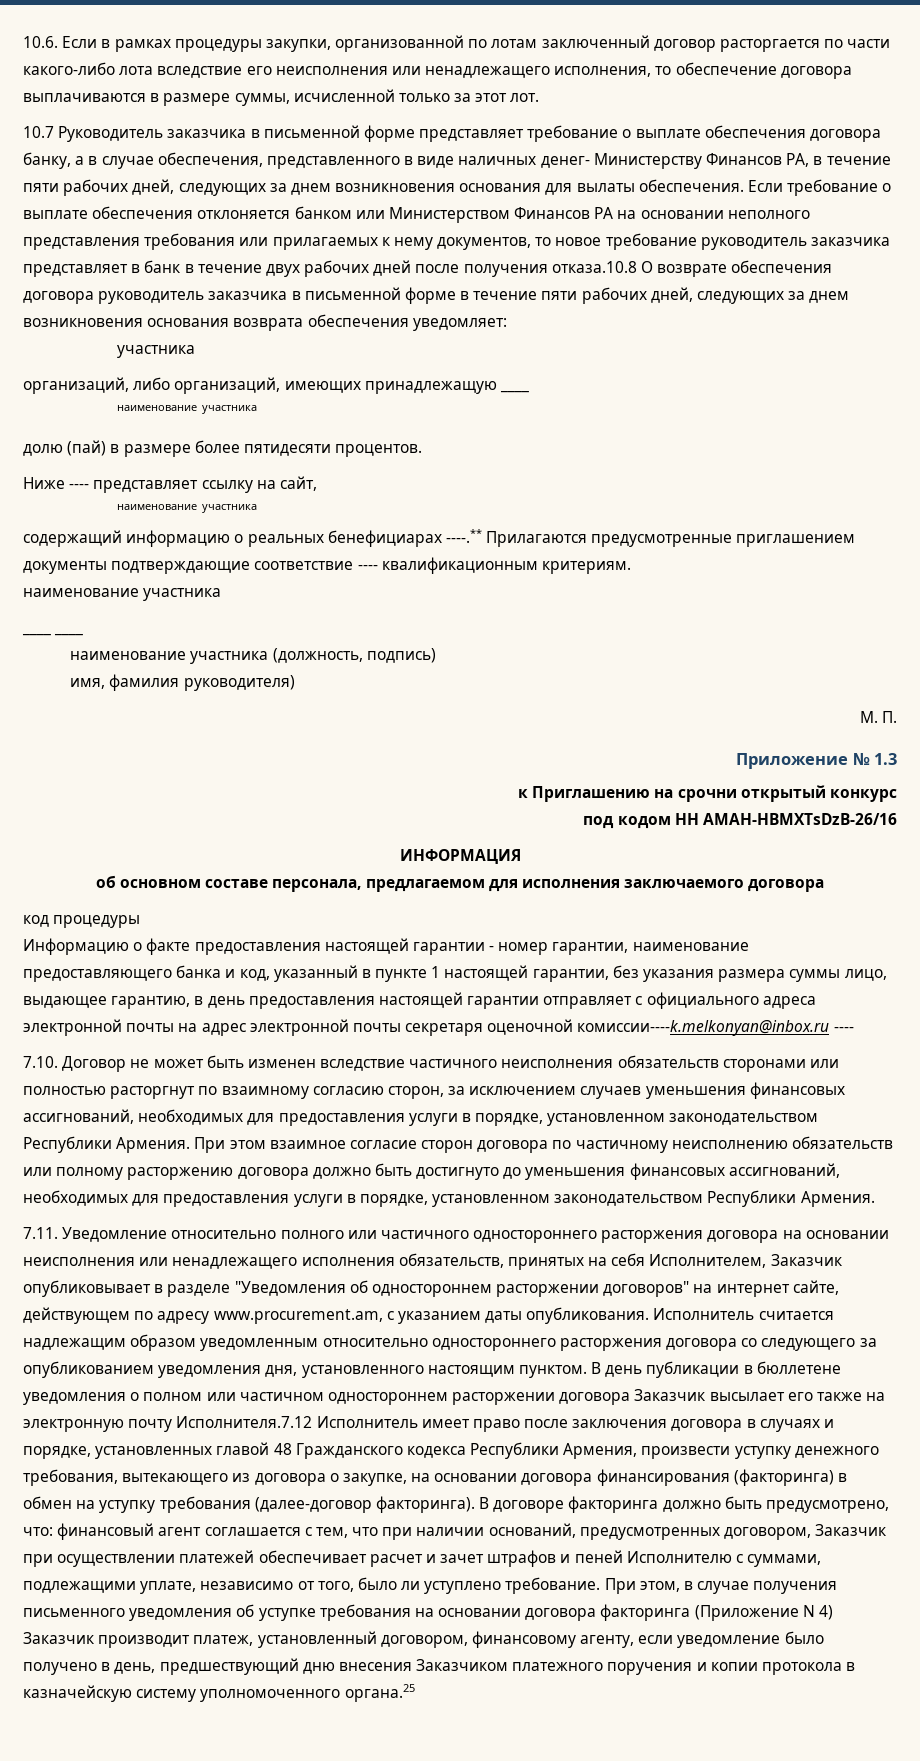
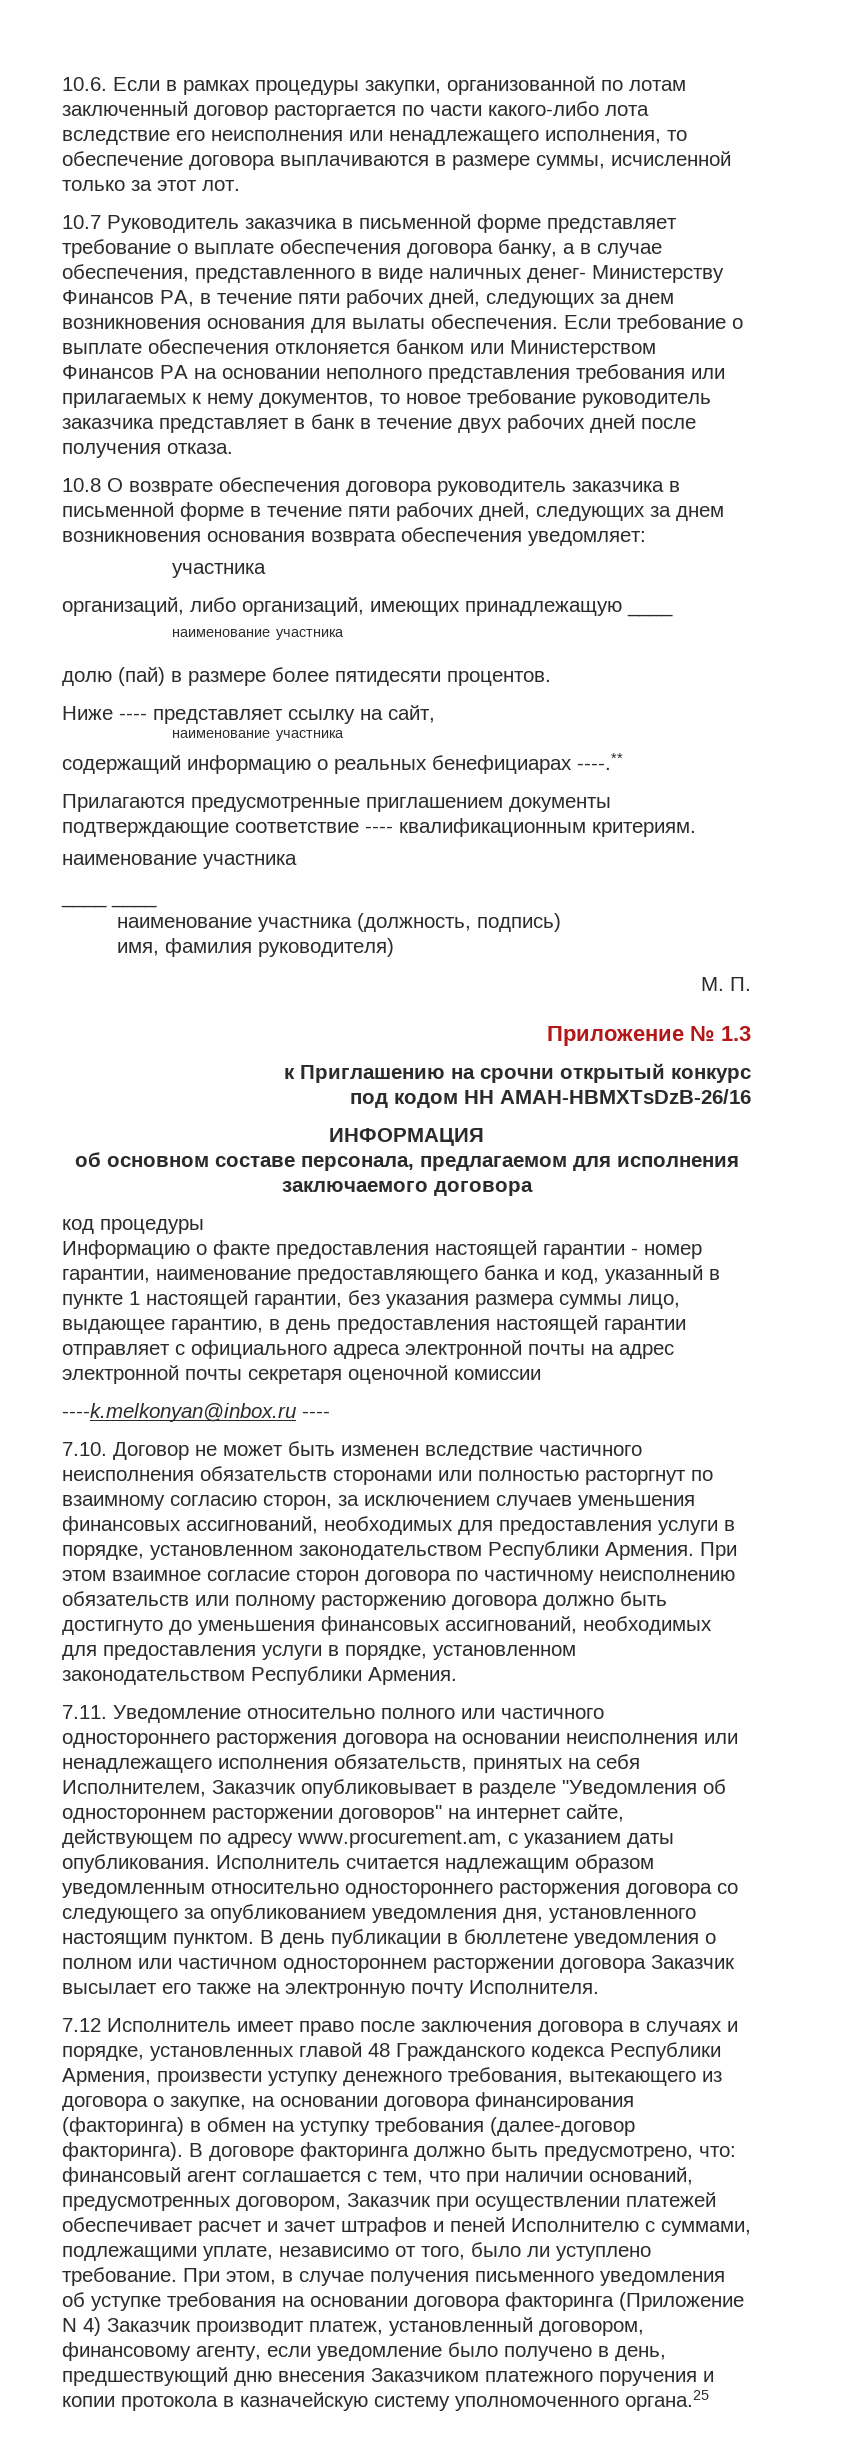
[551,261,637,273] отказа.10.8 -> [167,443,233,454] [62,478,101,492] отказа. // 10.8
(482, 536) none -> (623, 761) //
[577,1020,830,1036] комиссии----k.melkonyan@inbox.ru -> [454,1369,541,1380] [62,1403,296,1422] комиссии // ----k.melkonyan@inbox.ru
[176,1416,313,1428] Исполнителя.7.12 -> [469,1980,599,1994] [62,2018,101,2032] Исполнителя. // 7.12

